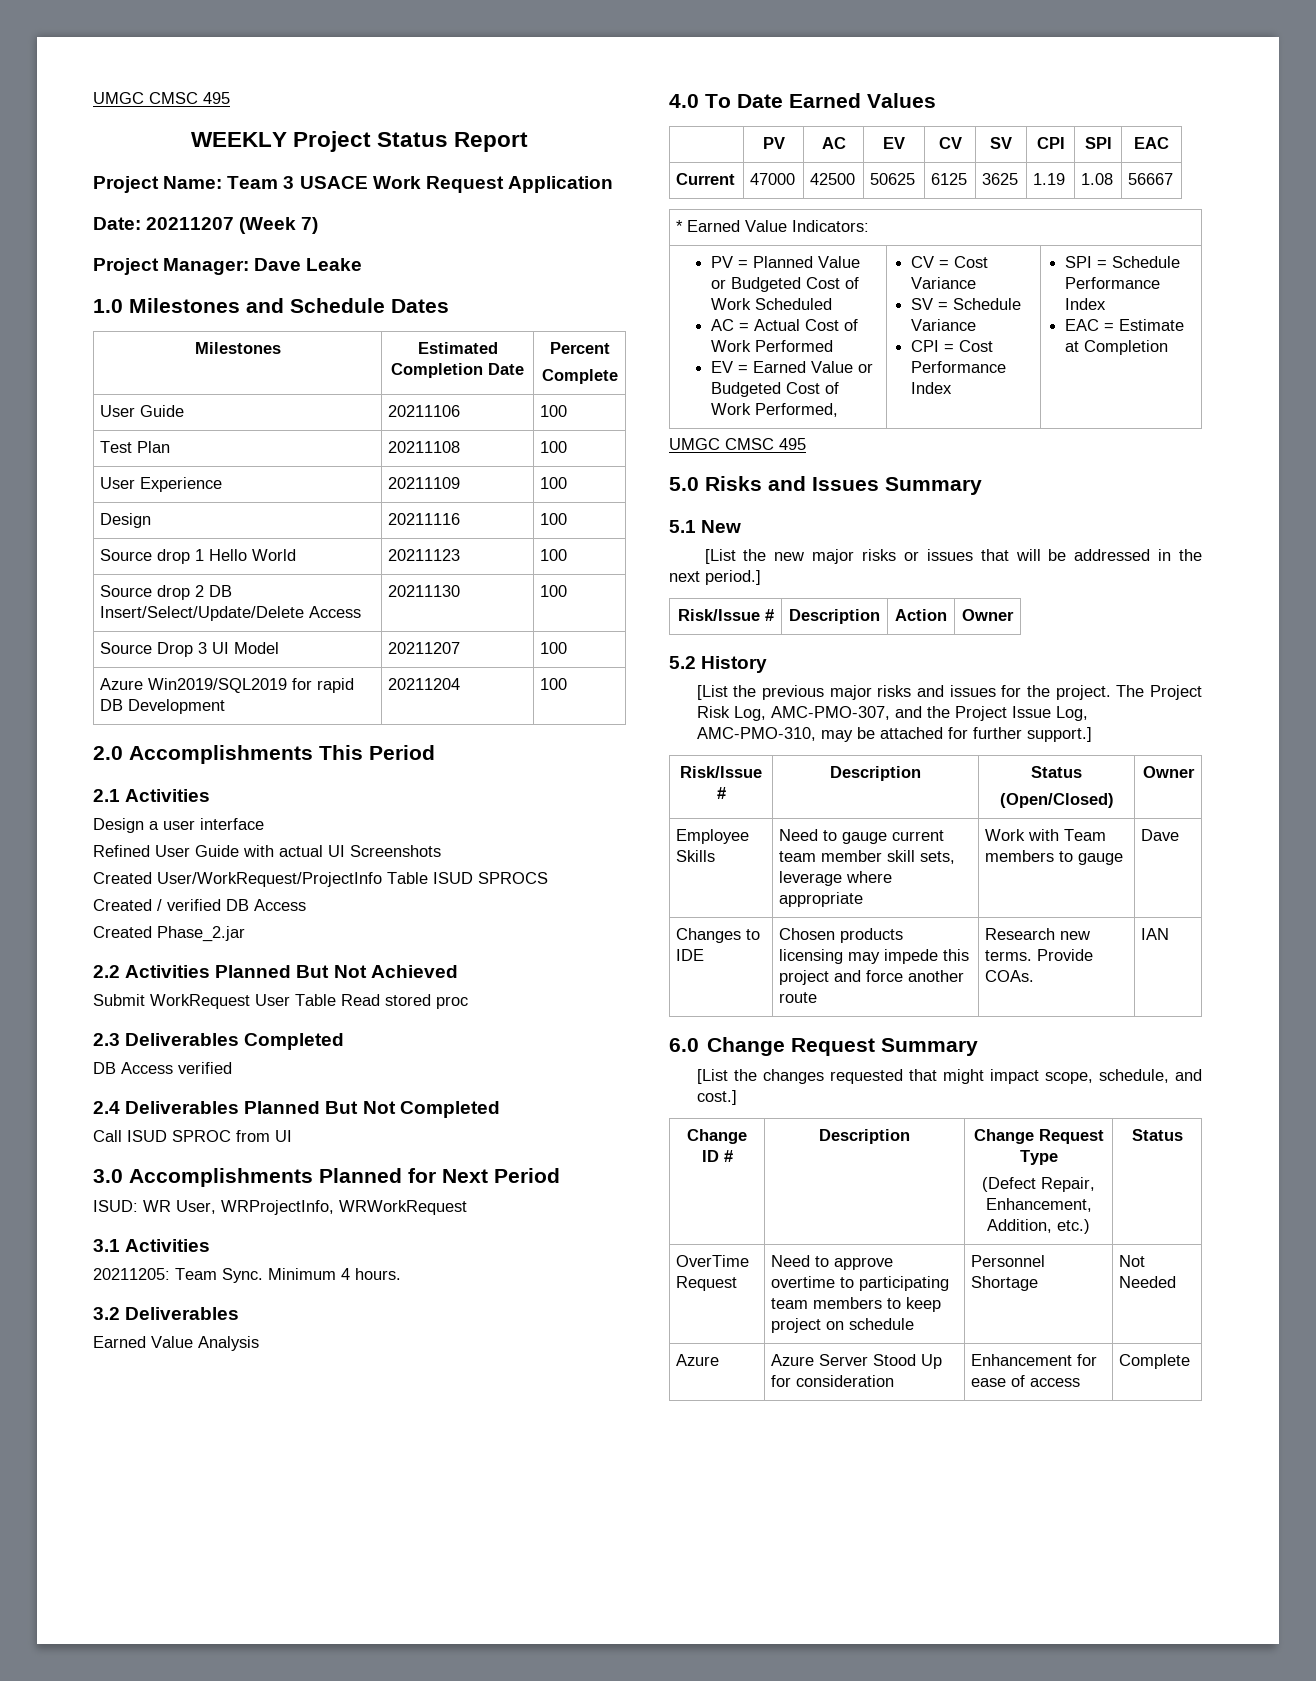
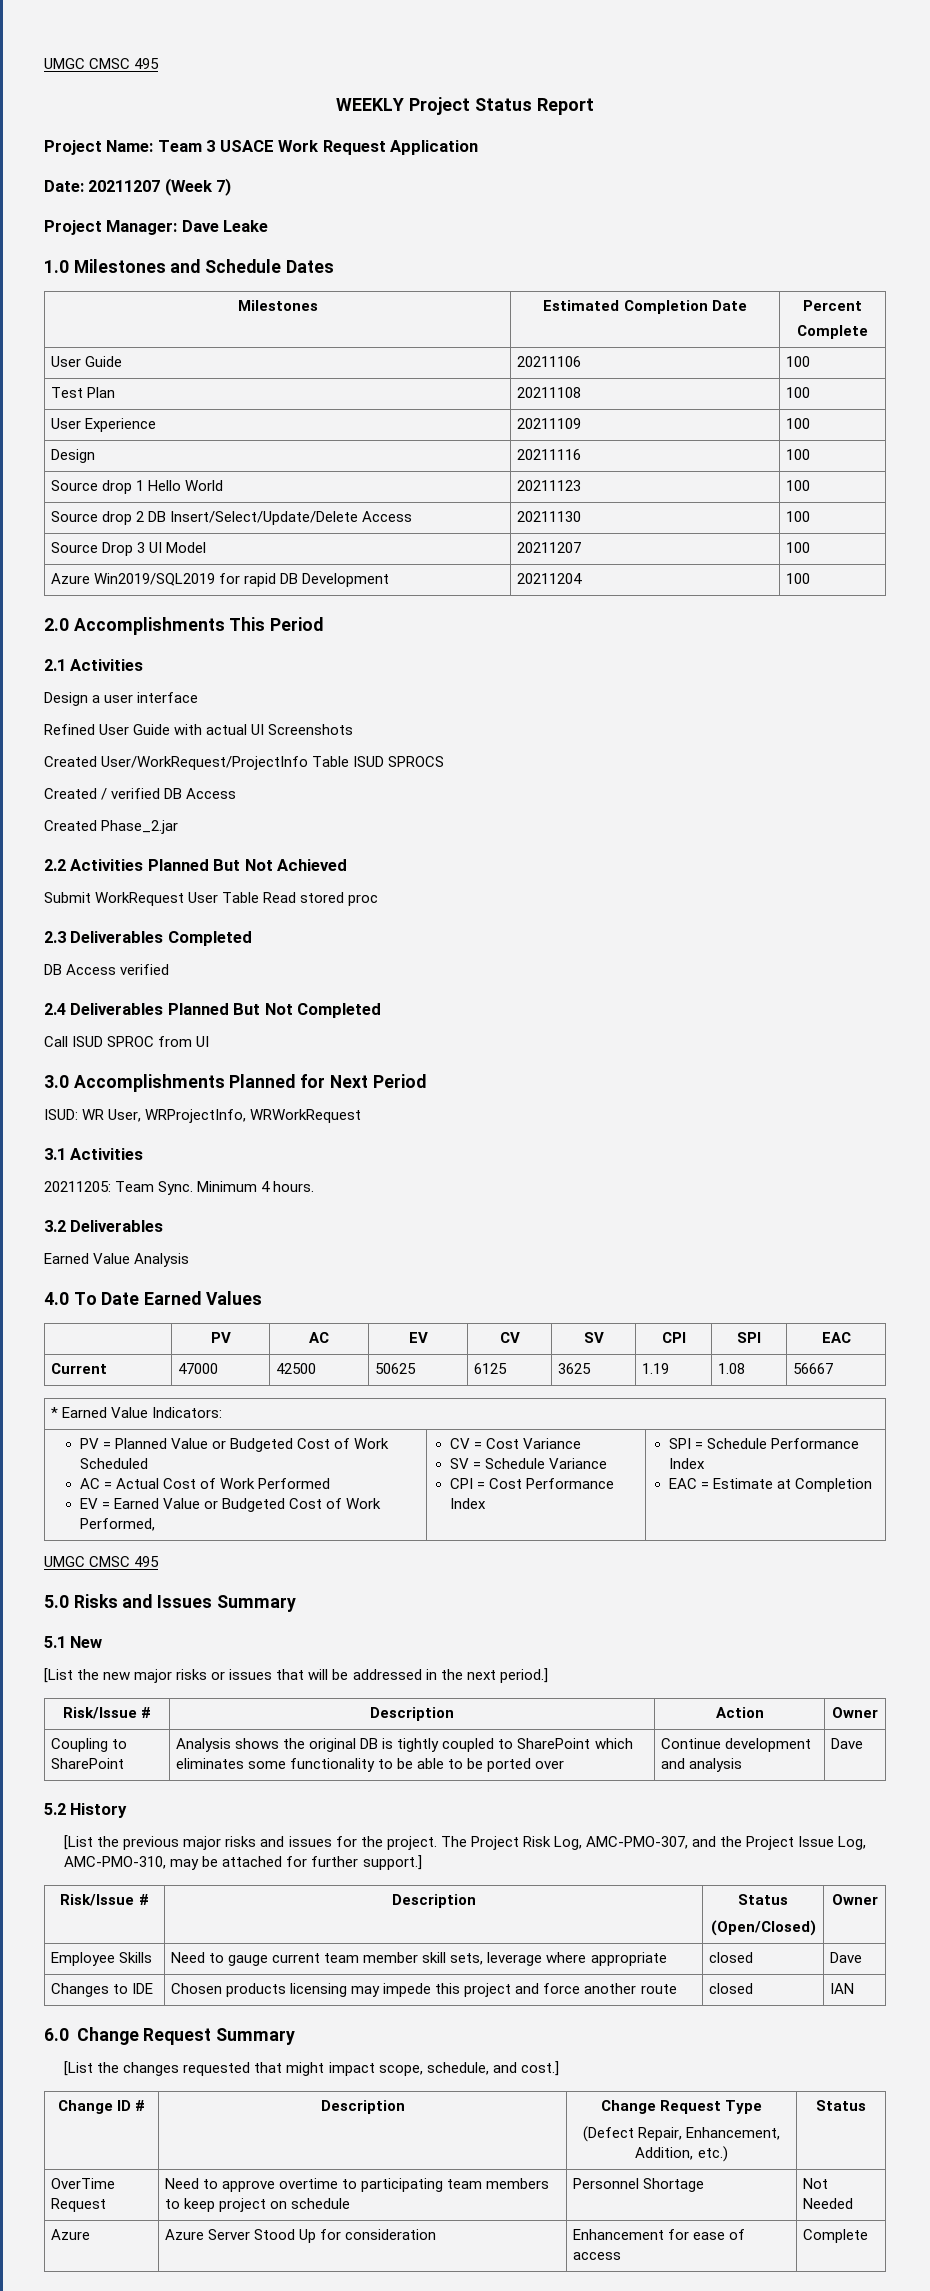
(1014, 615) none -> [50,1738,128,1752] [50,1758,124,1769] [175,1738,633,1752] [175,1758,565,1772] [660,1738,812,1752] [660,1758,743,1772] [830,1738,863,1749] // Coupling to SharePoint | Analysis shows the original DB is tightly coupled to SharePoint which eliminates some functionality to be able to be ported over | Continue development and analysis | Dave
[985,829,1107,841] [985,850,1124,865] Work with Team members to gauge -> [708,1952,753,1963] closed
[985,928,1091,940] [985,949,1094,961] [985,970,1035,982] Research new terms. Provide COAs. -> [708,1983,753,1994] closed

